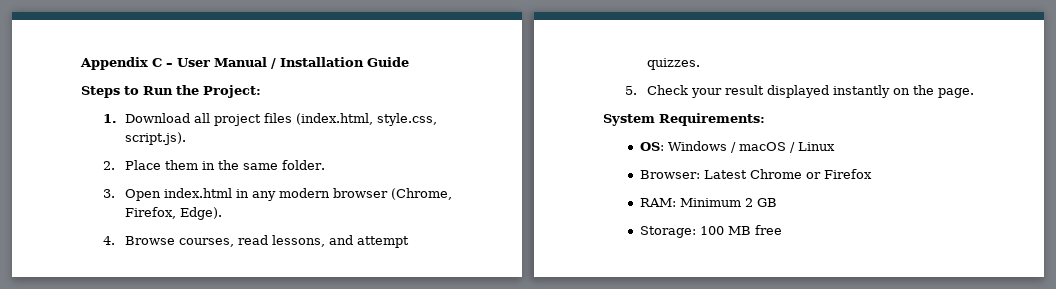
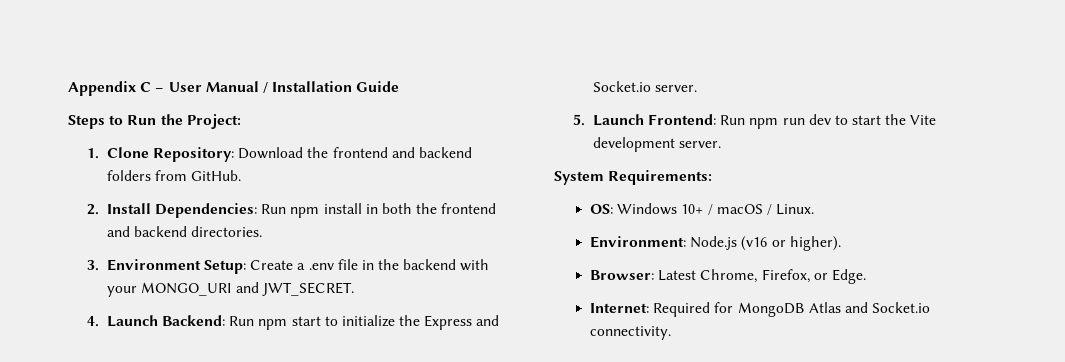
[125,113,438,126] [125,132,187,145] [103,160,326,170] [103,188,453,201] [125,207,223,220] [103,235,410,248] [647,58,701,70] [625,85,975,98] Download all project files (index.html, style.css, script.js). // 2. Place them in the same folder. // 3. Open index.html in any modern browser (Chrome, Firefox, Edge). // 4. Browse courses, read lessons, and attempt quizzes. // 5. Check your result displayed instantly on the page. -> [106,147,472,162] [106,170,242,181] [87,203,497,218] [106,226,263,237] [87,259,490,274] [106,282,355,297] [87,315,500,330] [592,81,697,92] [573,114,937,129] [592,137,721,152] Clone Repository: Download the frontend and backend folders from GitHub. // 2. Install Dependencies: Run npm install in both the frontend and backend directories. // 3. Environment Setup: Create a .env file in the backend with your MONGO_URI and JWT_SECRET. // 4. Launch Backend: Run npm start to initialize the Express and Socket.io server. // 5. Launch Frontend: Run npm run dev to start the Vite development server.
(727, 146) none -> [681,204,704,214] 10+
[797,142,835,151] [639,169,872,179] [639,198,777,207] [639,225,782,238] Linux // Browser: Latest Chrome or Firefox // RAM: Minimum 2 GB // Storage: 100 MB free -> [776,204,815,215] [590,236,841,251] [590,269,866,284] [590,302,931,317] [590,326,672,340] Linux. // Environment: Node.js (v16 or higher). // Browser: Latest Chrome, Firefox, or Edge. // Internet: Required for MongoDB Atlas and Socket.io connectivity.

